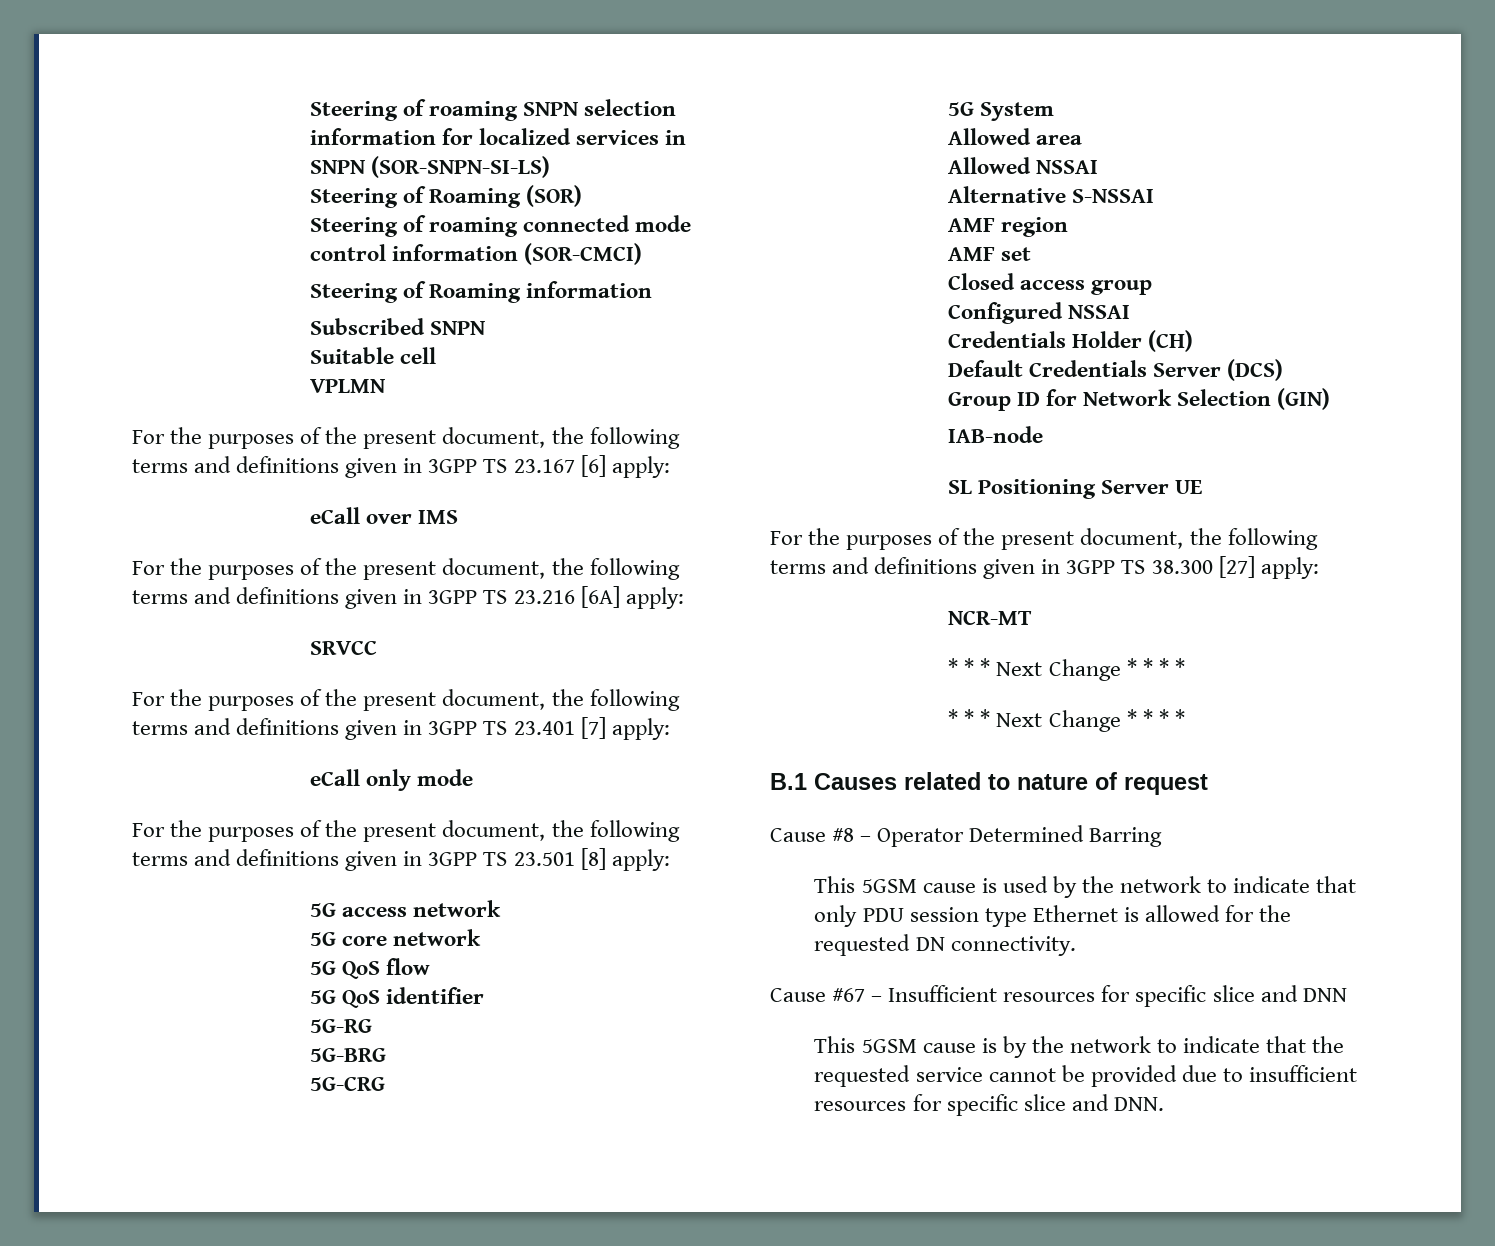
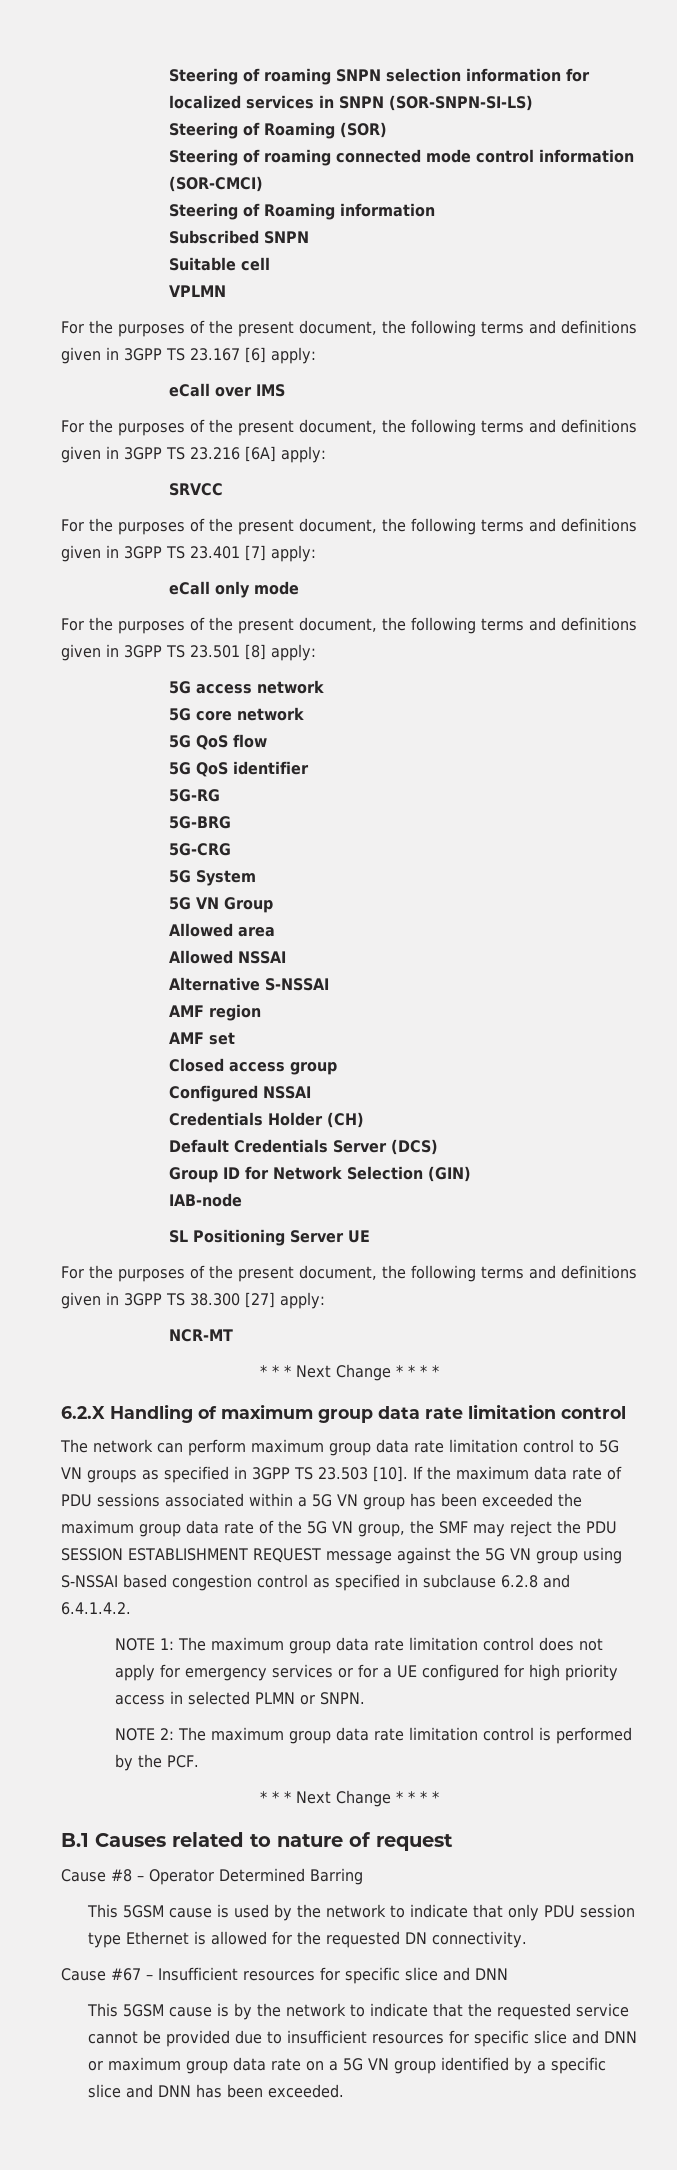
(1054, 111) none -> [168,897,273,913] // 5G VN Group
(1185, 667) none -> [61,1404,626,1423] [60,1439,619,1456] [61,1466,622,1483] [61,1493,582,1510] [61,1520,617,1537] [61,1547,622,1564] [61,1574,570,1591] [61,1602,131,1615] [114,1637,603,1654] [114,1664,618,1681] [114,1691,365,1705] [114,1727,632,1744] [114,1754,199,1771] // 6.2.X Handling of maximum group data rate limitation control // The network can perform maximum group data rate limitation control to 5G VN groups as specified in 3GPP TS 23.503 [10]. If the maximum data rate of PDU sessions associated within a 5G VN group has been exceeded the maximum group data rate of the 5G VN group, the SMF may reject the PDU SESSION ESTABLISHMENT REQUEST message against the 5G VN group using S-NSSAI based congestion control as specified in subclause 6.2.8 and 6.4.1.4.2. // NOTE 1: The maximum group data rate limitation control does not apply for emergency services or for a UE configured for high priority access in selected PLMN or SNPN. // NOTE 2: The maximum group data rate limitation control is performed by the PCF.
[1113,1097,1164,1111] DNN. -> [603,2031,637,2043] [87,2057,606,2074] [87,2084,344,2098] DNN or maximum group data rate on a 5G VN group identified by a specific slice and DNN has been exceeded.

